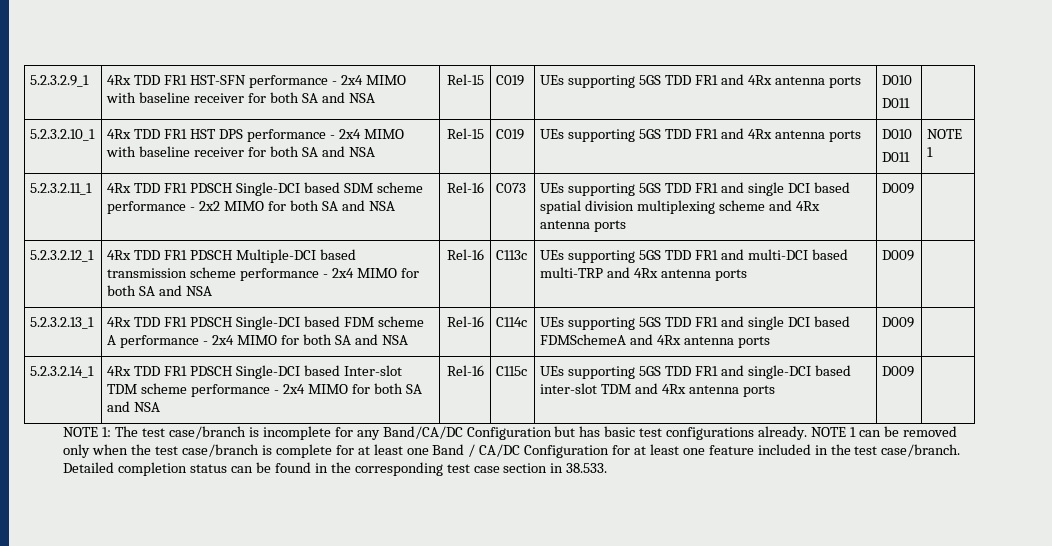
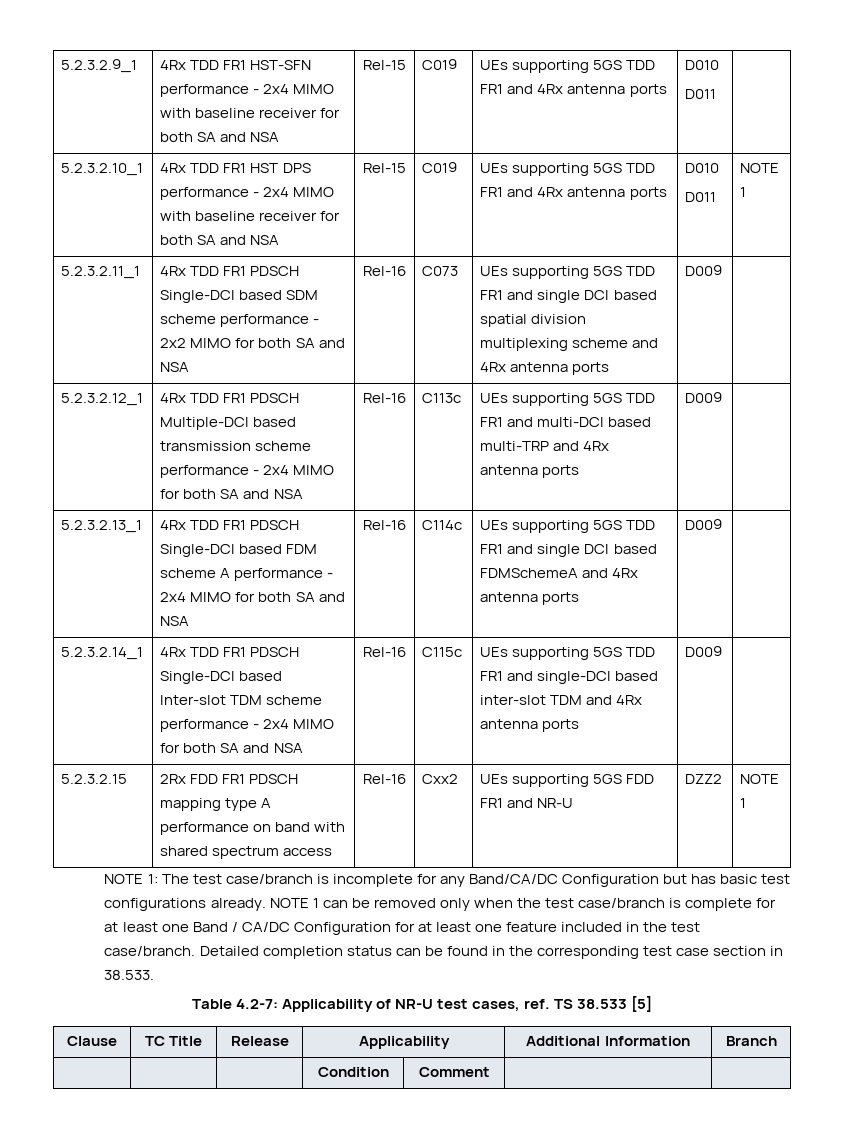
(915, 371) none -> [61,774,128,784] [160,774,299,784] [160,798,272,811] [160,822,346,835] [160,846,333,859] [363,774,406,784] [422,774,459,784] [480,774,655,787] [480,798,574,808] [685,774,723,784] [740,774,780,784] [740,798,747,808] // 5.2.3.2.15 | 2Rx FDD FR1 PDSCH mapping type A performance on band with shared spectrum access | Rel-16 | Cxx2 | UEs supporting 5GS FDD FR1 and NR-U | DZZ2 | NOTE 1
(608, 468) none -> [191,996,653,1012] [67,1036,117,1046] [144,1036,203,1046] [230,1036,289,1046] [358,1036,450,1049] [526,1036,690,1046] [725,1036,777,1046] [317,1067,389,1077] [418,1067,490,1077] // Table 4.2-7: Applicability of NR-U test cases, ref. TS 38.533 [5] // Clause | TC Title | Release | Applicability | Additional Information | Branch // | | | Condition | Comment | |

